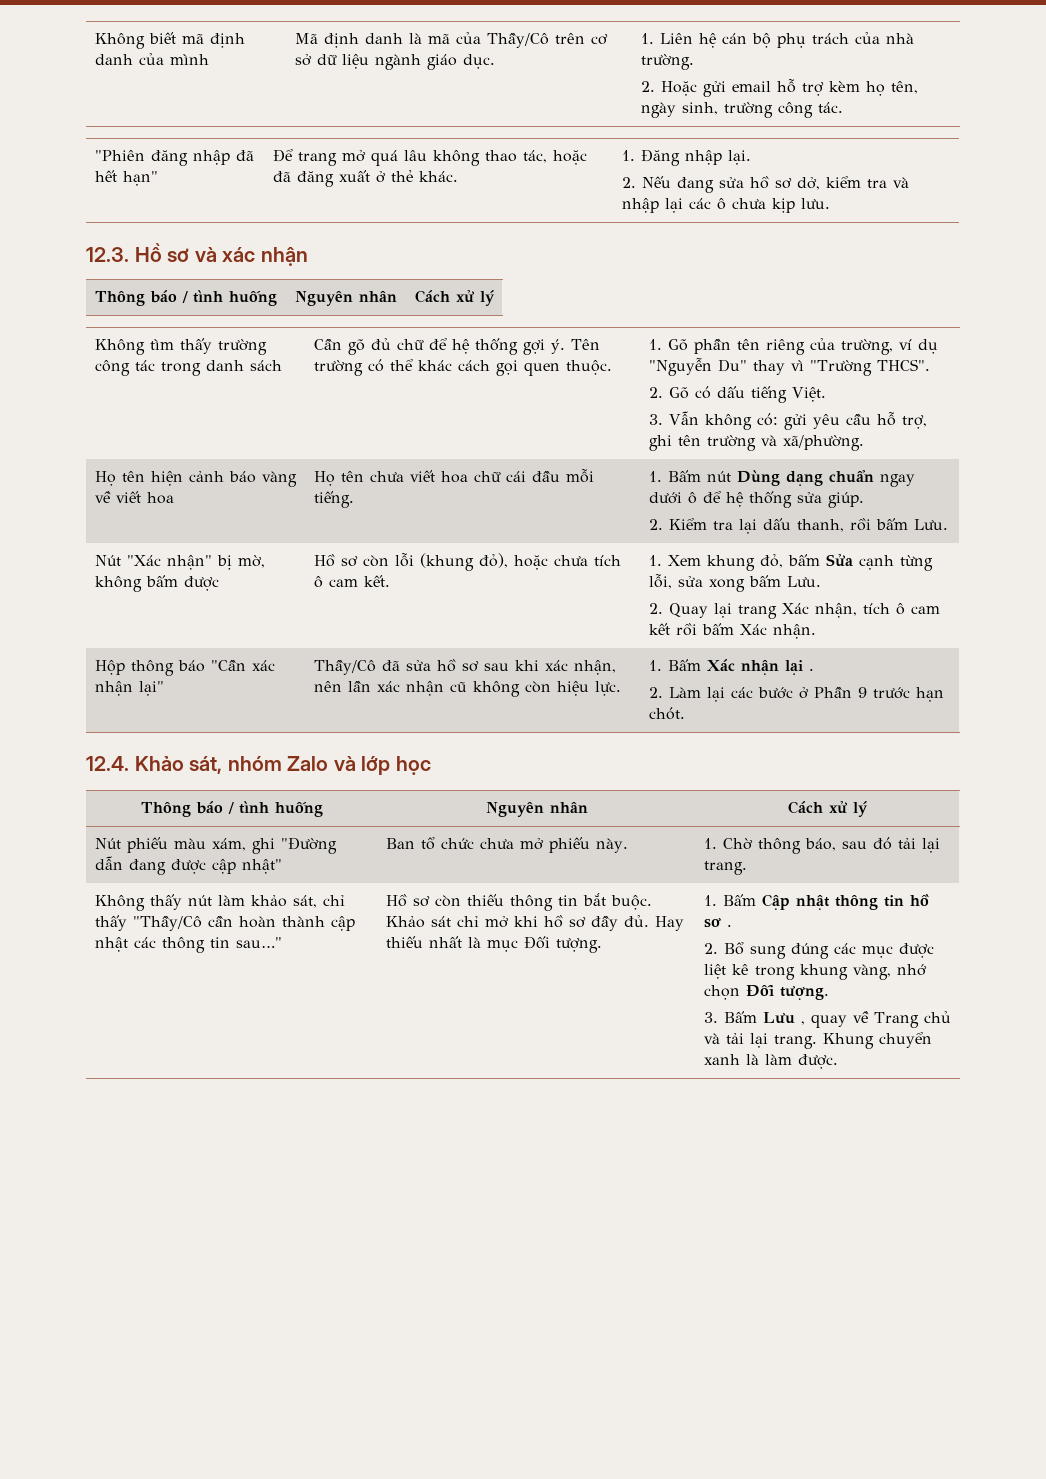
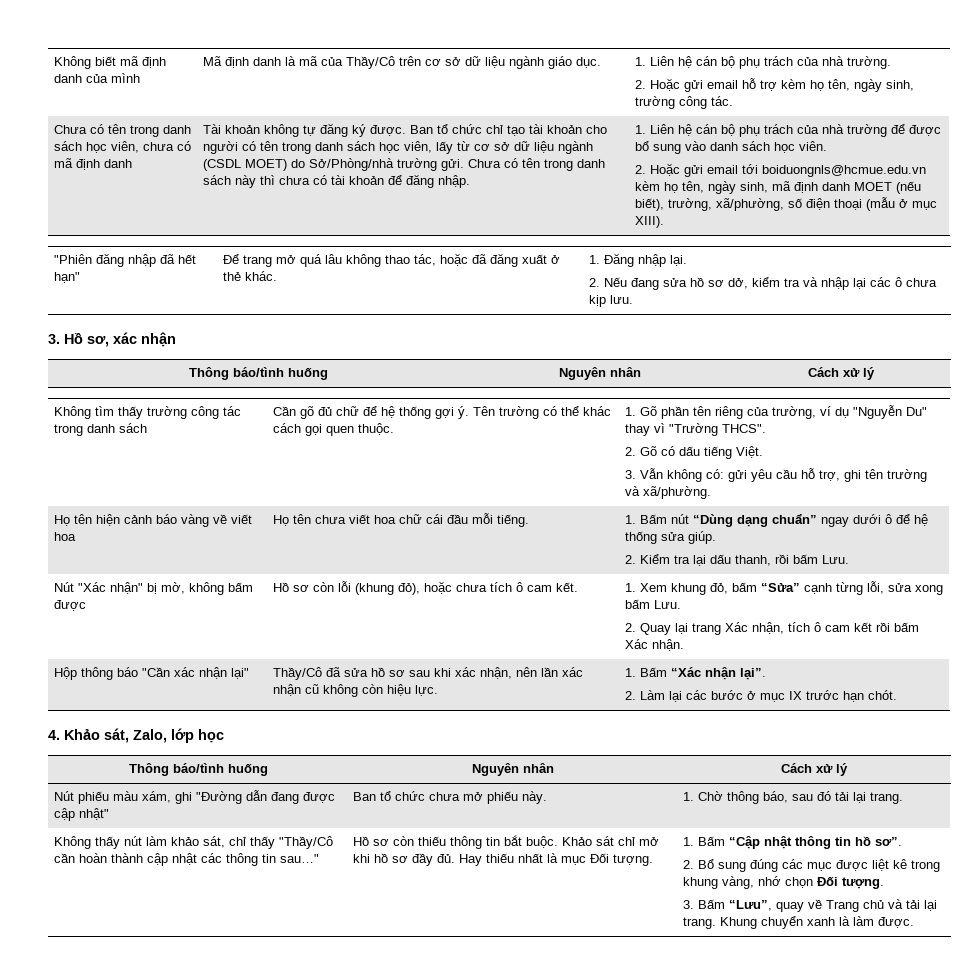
(843, 107) none -> [53,124,191,137] [53,141,191,153] [53,158,132,170] [202,123,607,137] [202,141,593,154] [202,158,605,171] [202,174,470,188] [634,124,941,137] [634,141,827,154] [634,163,926,177] [634,181,921,194] [634,197,937,211] [634,216,664,228] // Chưa có tên trong danh sách học viên, chưa có mã định danh | Tài khoản không tự đăng ký được. Ban tổ chức chỉ tạo tài khoản cho người có tên trong danh sách học viên, lấy từ cơ sở dữ liệu ngành (CSDL MOET) do Sở/Phòng/nhà trường gửi. Chưa có tên trong danh sách này thì chưa có tài khoản để đăng nhập. | 1. Liên hệ cán bộ phụ trách của nhà trường để được bổ sung vào danh sách học viên. // 2. Hoặc gửi email tới boiduongnls@hcmue.edu.vn kèm họ tên, ngày sinh, mã định danh MOET (nếu biết), trường, xã/phường, số điện thoại (mẫu ở mục XIII).
[86,243,217,262] 12.3. Hồ sơ và -> [48,333,109,347] 3. Hồ sơ,
[150,290,223,303] báo / tình -> [233,367,284,377] báo/tình
[736,470,874,486] Dùng dạng chuẩn -> [692,513,817,527] “Dùng dạng chuẩn”
[825,554,853,567] Sửa -> [760,583,800,592] “Sửa”
[706,659,814,675] Xác nhận lại . -> [670,667,766,680] “Xác nhận lại”.
[813,686,867,698] Phần 9 -> [759,691,802,702] mục IX
[86,756,129,771] 12.4. -> [48,730,60,740] 4.
[227,756,356,771] nhóm Zalo và -> [133,729,167,743] Zalo,
[196,801,269,814] báo / tình -> [172,763,224,773] báo/tình
[761,894,790,910] Cập -> [728,836,760,849] “Cập
[703,918,732,928] sơ . -> [874,837,902,846] sơ”.
[762,1012,805,1025] Lưu , -> [728,900,772,911] “Lưu”,

